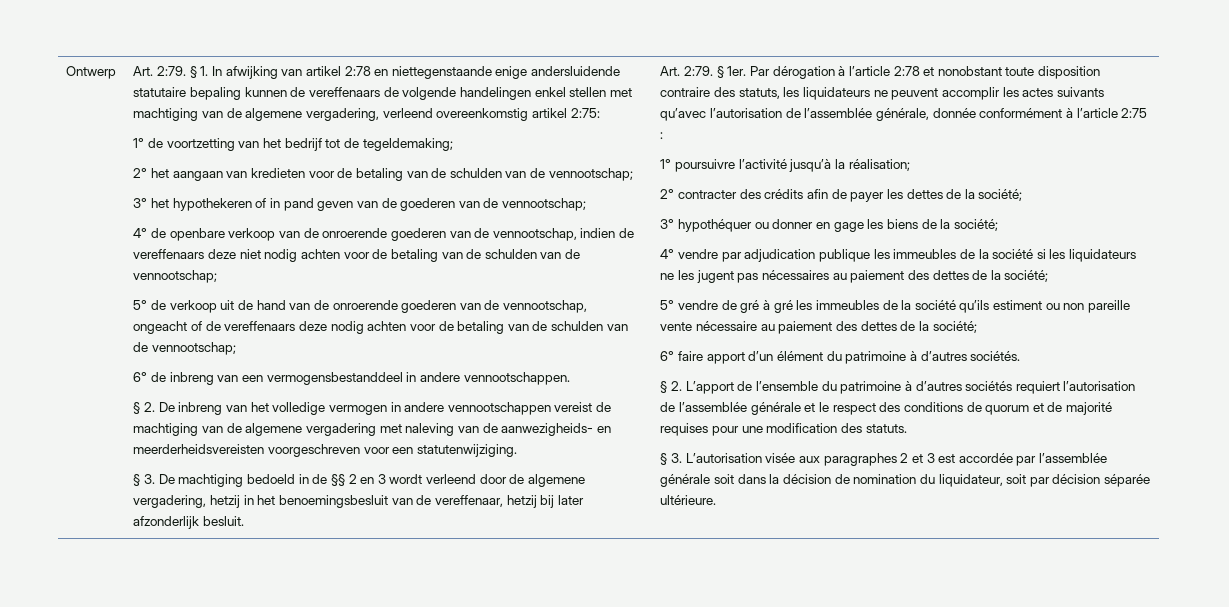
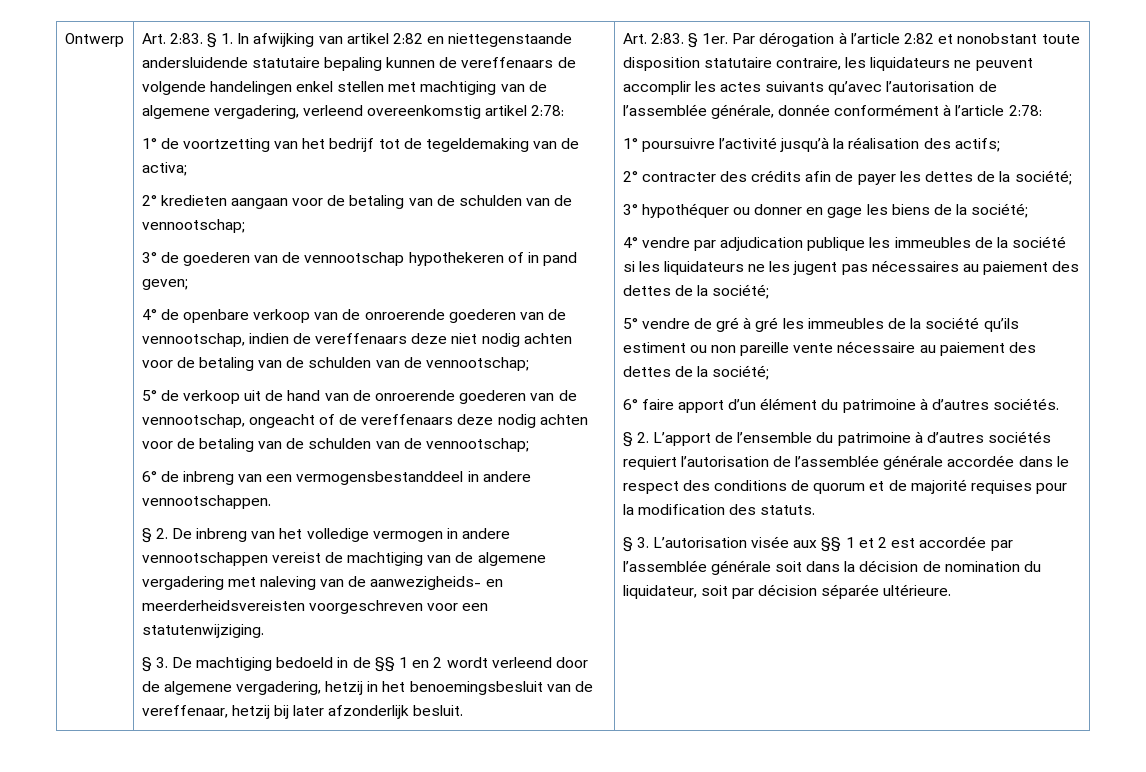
[157,66,187,76] 2:79. -> [169,33,203,44] 2:83.
[344,66,371,76] 2:78 -> [393,33,424,44] 2:82
[495,66,528,79] enige -> (573, 40) none
[570,108,600,118] 2:75: -> [531,105,565,116] 2:78:
[362,138,453,151] [133,168,305,181] tegeldemaking; // 2° het aangaan van kredieten -> [426,138,580,152] [141,162,187,176] [141,195,288,209] tegeldemaking van de activa; // 2° kredieten aangaan
[151,198,587,211] het hypothekeren of in pand geven van de goederen van de vennootschap; -> [160,252,578,266] [141,279,188,290] de goederen van de vennootschap hypothekeren of in pand geven;
[348,474,386,484] 2 en 3 -> [399,657,443,668] 1 en 2
[684,66,714,76] 2:79. -> [650,33,684,44] 2:83.
[893,66,920,76] 2:78 -> [904,33,935,44] 2:82
[660,87,780,99] contraire des statuts, -> [703,57,841,70] statutaire contraire,
[1121,108,1148,118] [660,132,664,139] 2:75 : -> [1008,105,1042,116] 2:78:
[848,159,910,171] réalisation; -> [848,137,1000,152] réalisation des actifs;
[804,403,816,412] et -> [947,455,1053,467] accordée dans
[741,426,763,433] une -> [622,504,634,515] la
[823,453,935,466] paragraphes 2 et 3 -> [821,537,888,552] §§ 1 et 2

